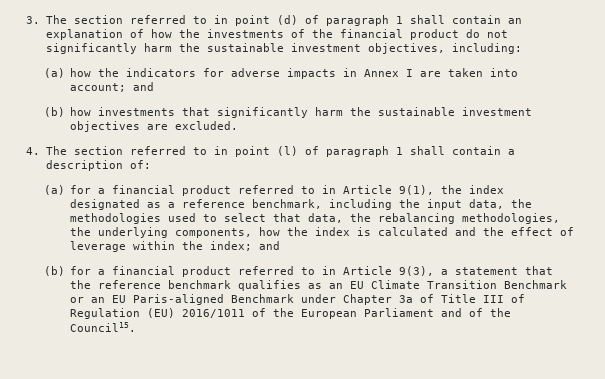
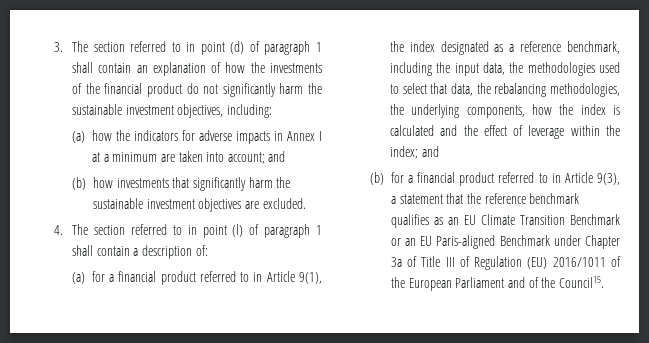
(414, 73) none -> [91,152,158,162] at a minimum

